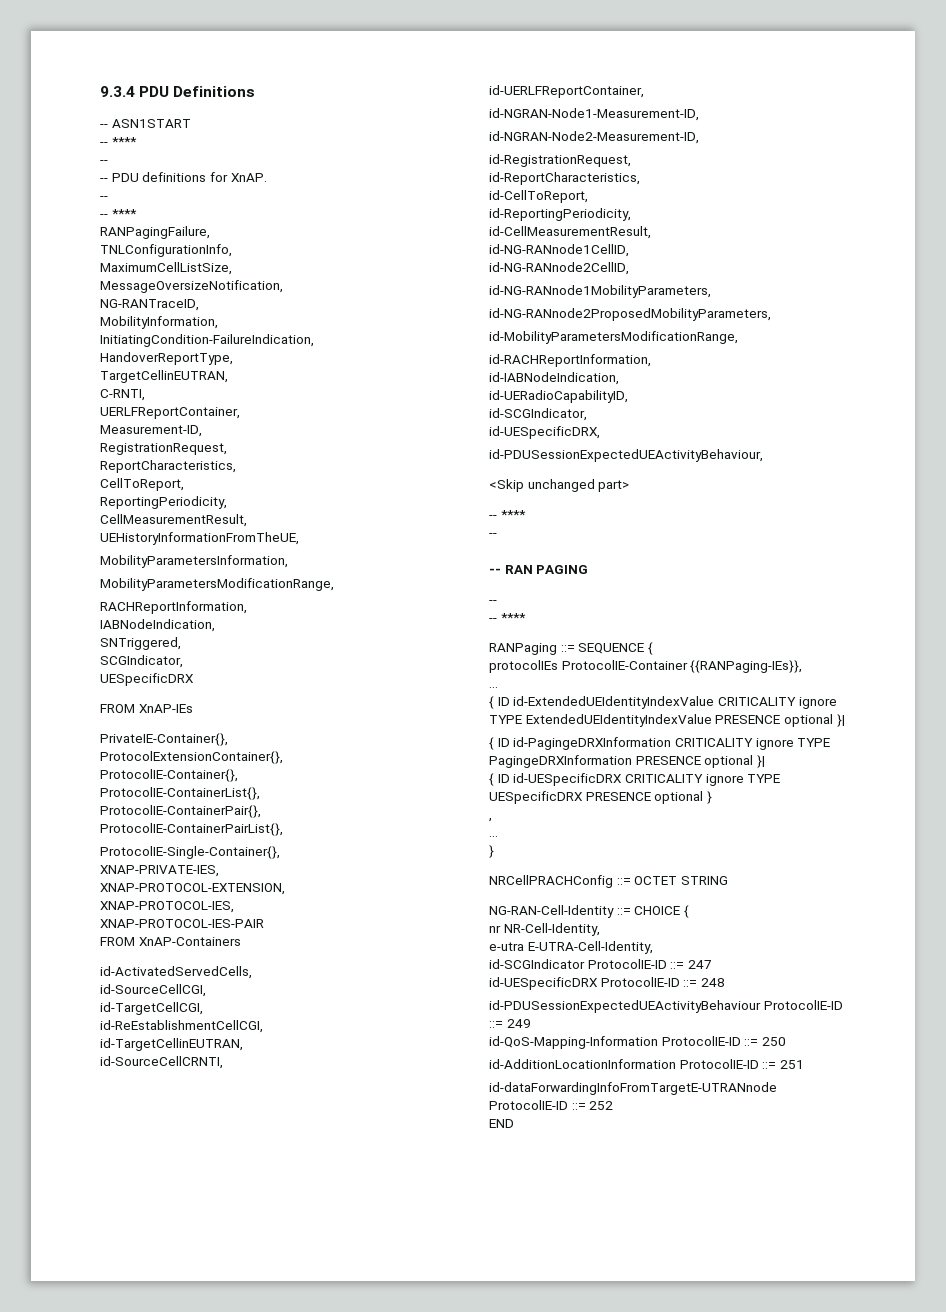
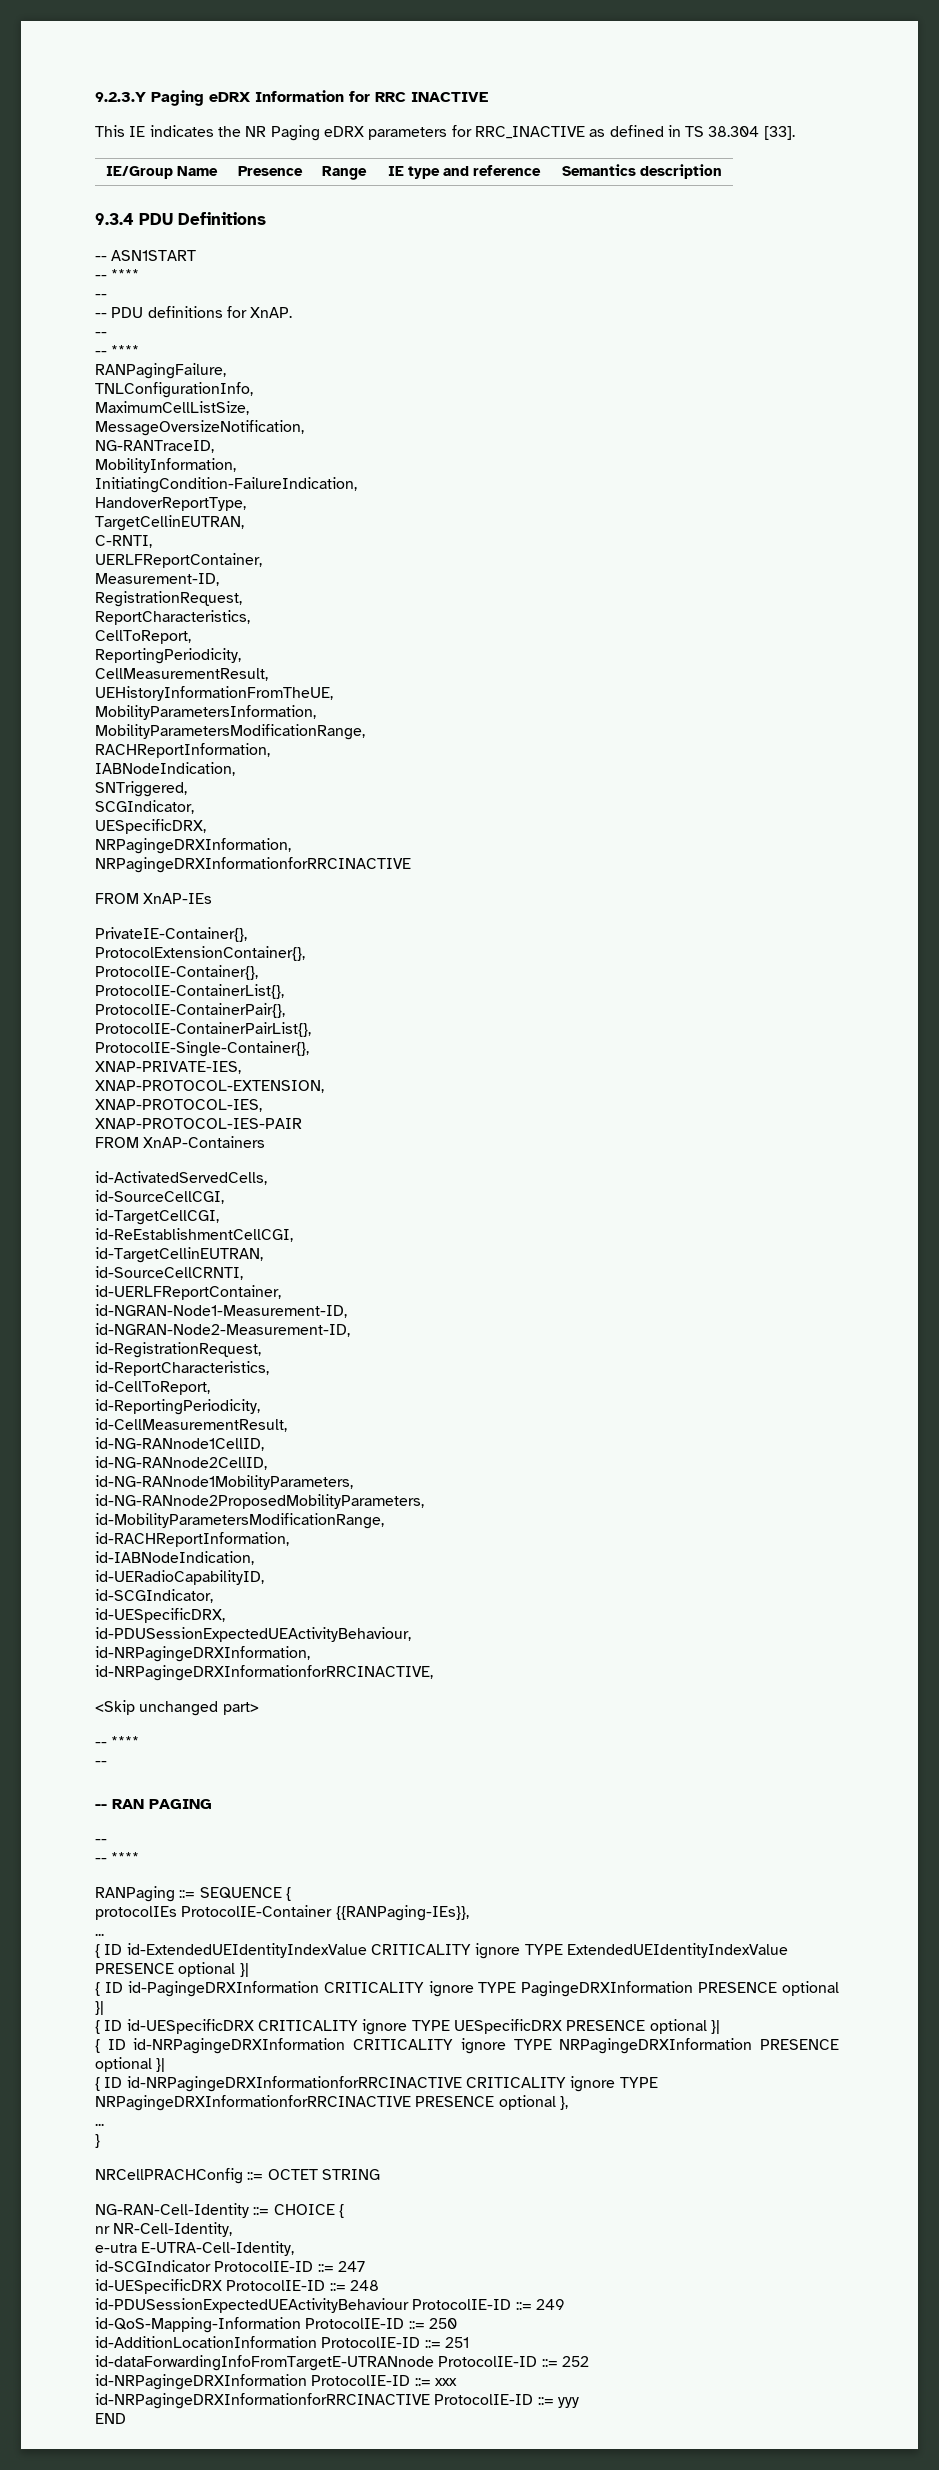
(100, 91) none -> [95,90,488,106] [95,125,795,141] [106,166,218,179] [237,166,303,176] [321,166,367,180] [387,165,541,179] [562,164,722,179] 9.2.3.Y Paging eDRX Information for RRC INACTIVE // This IE indicates the NR Paging eDRX parameters for RRC_INACTIVE as defined in TS 38.304 [33]. // IE/Group Name | Presence | Range | IE type and reference | Semantics description //
[100,673,194,686] UESpecificDRX -> [95,819,206,834] [95,838,291,854] [95,857,411,873] UESpecificDRX, // NRPagingeDRXInformation, // NRPagingeDRXInformationforRRCINACTIVE
(763, 455) none -> [95,1646,310,1662] [95,1665,433,1681] // id-NRPagingeDRXInformation, // id-NRPagingeDRXInformationforRRCINACTIVE,
[706,791,712,804] [489,818,492,822] } // , -> [710,2020,720,2034] [95,2038,839,2054] [95,2057,166,2072] [95,2076,658,2092] [95,2095,568,2111] }| // { ID id-NRPagingeDRXInformation CRITICALITY ignore TYPE NRPagingeDRXInformation PRESENCE optional }| // { ID id-NRPagingeDRXInformationforRRCINACTIVE CRITICALITY ignore TYPE NRPagingeDRXInformationforRRCINACTIVE PRESENCE optional },
(614, 1105) none -> [95,2374,457,2390] [95,2393,579,2409] // id-NRPagingeDRXInformation ProtocolIE-ID ::= xxx // id-NRPagingeDRXInformationforRRCINACTIVE ProtocolIE-ID ::= yyy

